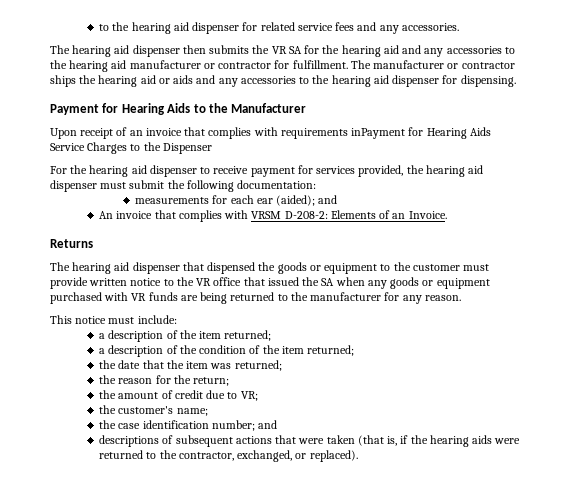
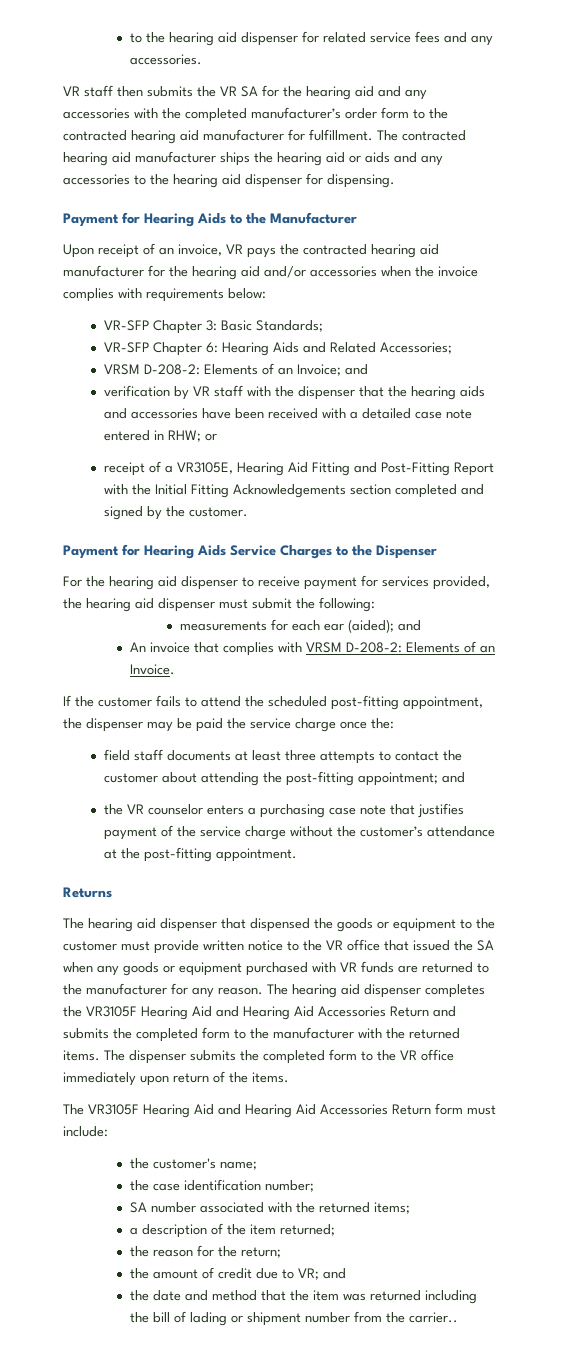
[50,45,180,57] The hearing aid dispenser -> [63,85,113,97] VR staff
[504,47,515,54] [50,60,272,72] to the hearing aid manufacturer or contractor -> [134,107,448,122] [63,129,284,144] with the completed manufacturer’s order form to the contracted hearing aid manufacturer
[373,60,515,69] manufacturer or contractor -> [402,130,466,141] [63,151,216,166] contracted hearing aid manufacturer
[145,127,406,139] invoice that complies with requirements inPayment -> [178,244,439,258] [63,265,478,280] [63,288,266,302] [104,320,324,334] [104,342,453,356] [104,363,369,376] [104,385,486,400] [104,408,473,419] [104,430,218,442] [104,461,495,476] [104,484,485,498] [104,506,249,520] [63,545,119,559] invoice, VR pays the contracted hearing aid manufacturer for the hearing aid and/or accessories when the invoice complies with requirements below: // VR-SFP Chapter 3: Basic Standards; // VR-SFP Chapter 6: Hearing Aids and Related Accessories; // VRSM D-208-2: Elements of an Invoice; and // verification by VR staff with the dispenser that the hearing aids and accessories have been received with a detailed case note entered in RHW; or // receipt of a VR3105E, Hearing Aid Fitting and Post-Fitting Report with the Initial Fitting Acknowledgements section completed and signed by the customer. // Payment
[186,180,317,192] following documentation: -> [319,597,375,612] following:
(447, 215) none -> [63,695,483,710] [63,718,394,732] [104,749,463,764] [104,771,466,786] [104,803,465,818] [104,825,496,840] [104,847,298,862] // If the customer fails to attend the scheduled post-fitting appointment, the dispenser may be paid the service charge once the: // field staff documents at least three attempts to contact the customer about attending the post-fitting appointment; and // the VR counselor enters a purchasing case note that justifies payment of the service charge without the customer’s attendance at the post-fitting appointment.
[200,292,228,304] being -> (418, 969) none
[50,315,177,324] // This notice must include: -> [267,984,485,998] [63,1006,456,1020] [63,1027,460,1042] [63,1049,454,1064] [63,1071,289,1086] [63,1103,496,1118] [63,1126,108,1137] [129,1158,257,1170] [129,1179,314,1192] [129,1202,410,1214] The hearing aid dispenser completes the VR3105F Hearing Aid and Hearing Aid Accessories Return and submits the completed form to the manufacturer with the returned items. The dispenser submits the completed form to the VR office immediately upon return of the items. // The VR3105F Hearing Aid and Hearing Aid Accessories Return form must include: // the customer's name; // the case identification number; // SA number associated with the returned items;
[99,345,355,357] [99,360,282,371] // a description of the condition of the item returned; // the date that the item was returned; -> (335, 1230) none
[99,405,208,416] [99,420,278,431] [99,435,521,447] [99,450,358,462] // the customer's name; // the case identification number; and // descriptions of subsequent actions that were taken (that is, if the hearing aids were returned to the contractor, exchanged, or replaced). -> [322,1268,346,1279] [129,1290,477,1304] [129,1311,458,1326] and // the date and method that the item was returned including the bill of lading or shipment number from the carrier..

